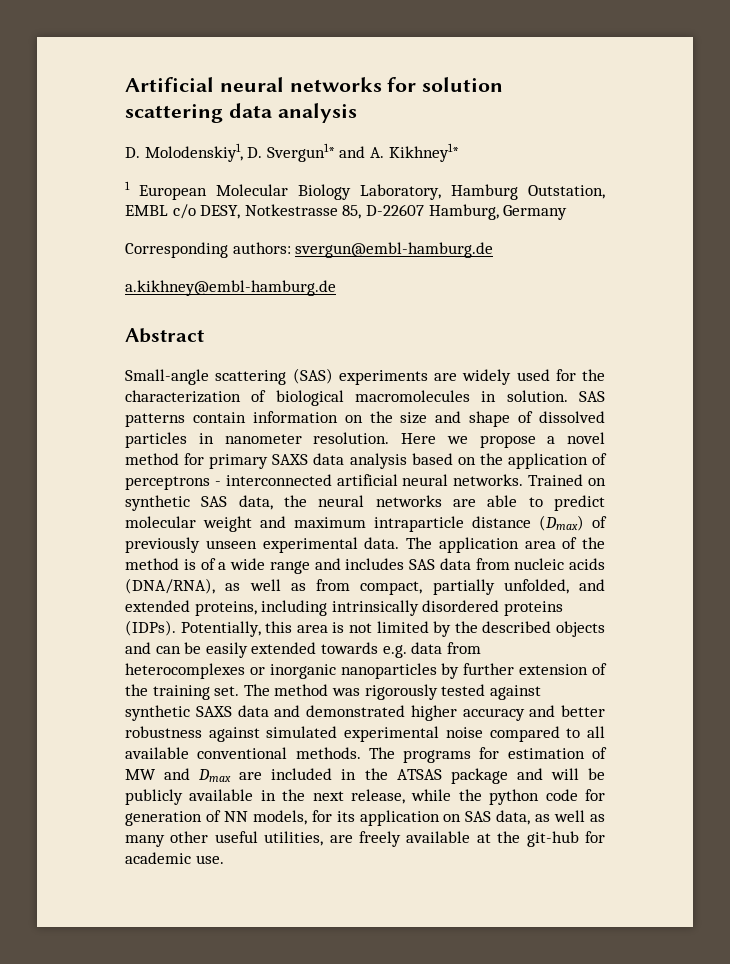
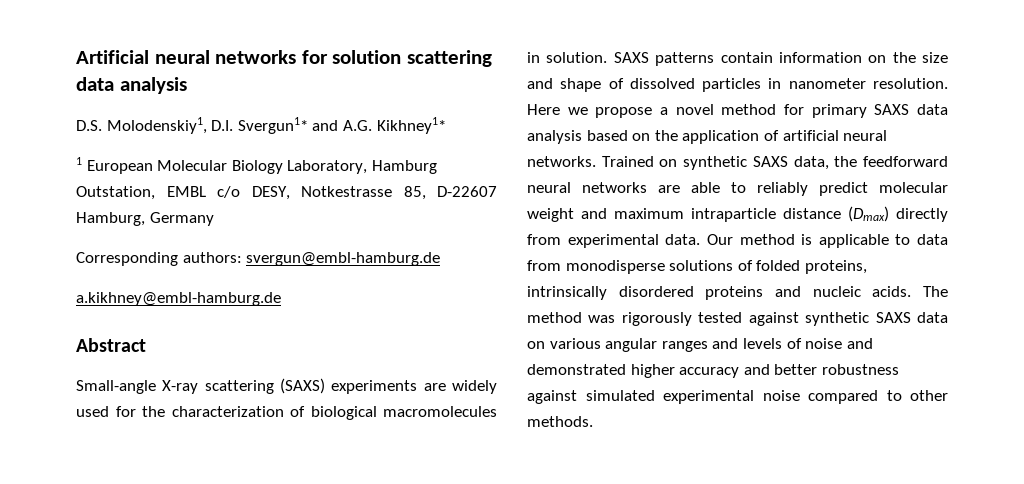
[125,143,263,162] D. Molodenskiy1, D. -> [76,117,234,134] D.S. Molodenskiy1, D.I.
[369,147,384,158] A. -> [342,120,372,131] A.G.
[215,368,333,385] scattering (SAS) -> [162,378,325,394] X-ray scattering (SAXS)
[578,391,605,402] SAS -> [613,52,649,63] SAXS
[125,474,332,490] perceptrons - interconnected -> (779, 135) none
[201,496,228,507] SAS -> [752,156,788,167] SAXS
(307, 501) none -> [863,156,948,167] feedforward
(543, 502) none -> [757,182,808,196] reliably
[592,516,607,528] [125,537,605,553] [125,558,605,574] [125,578,605,595] [125,600,563,616] [125,620,605,637] [125,642,481,658] [125,663,607,679] [125,684,240,700] of previously unseen experimental data. The application area of the method is of a wide range and includes SAS data from nucleic acids (DNA/RNA), as well as from compact, partially unfolded, and extended proteins, including intrinsically disordered proteins (IDPs). Potentially, this area is not limited by the described objects and can be easily extended towards e.g. data from heterocomplexes or inorganic nanoparticles by further extension of the training set. -> [896,208,948,222] [527,234,948,248] [527,260,867,274] [527,286,912,300] directly from experimental data. Our method is applicable to data from monodisperse solutions of folded proteins, intrinsically disordered proteins and nucleic acids.
(269, 711) none -> [527,338,843,352] on various angular ranges and levels of noise
[587,726,605,738] [125,747,607,763] [125,768,605,784] [125,789,605,805] [125,810,605,826] [125,831,605,847] [125,852,224,864] all available conventional methods. The programs for estimation of MW and Dmax are included in the ATSAS package and will be publicly available in the next release, while the python code for generation of NN models, for its application on SAS data, as well as many other useful utilities, are freely available at the git-hub for academic use. -> [910,390,948,401] [527,416,593,427] other methods.

